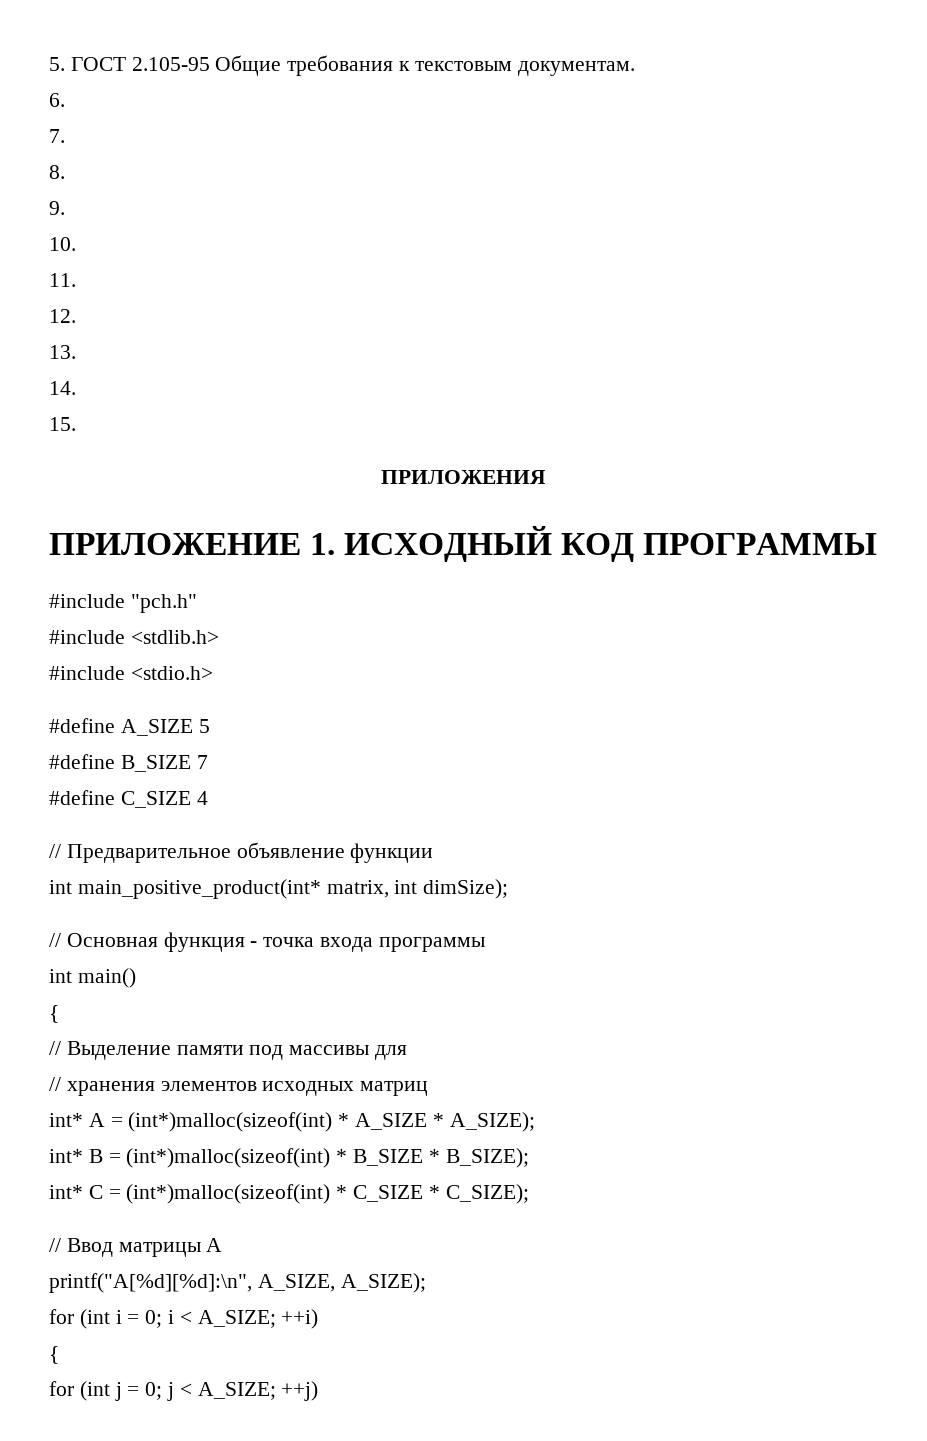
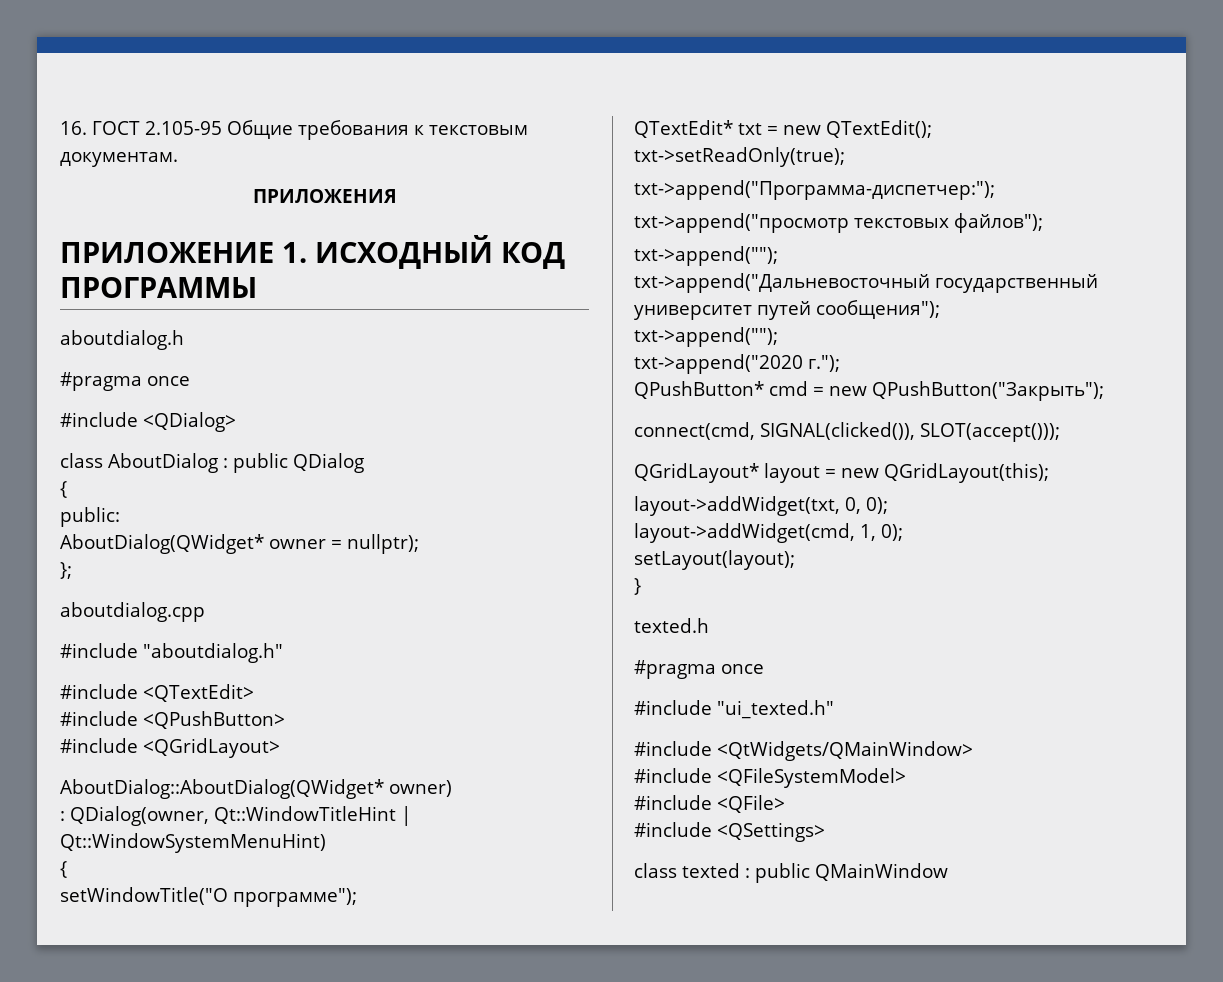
[49,57,65,71] 5. -> [60,121,87,135] 16.
[49,93,65,107] [49,129,65,143] [49,165,65,179] [49,201,65,215] [49,237,76,251] [49,273,76,287] [49,309,76,323] [49,345,76,359] [49,381,76,395] [49,417,76,431] // 6. // 7. // 8. // 9. // 10. // 11. // 12. // 13. // 14. // 15. -> (178, 159) none
[49,594,197,613] [49,630,219,644] [49,666,213,680] [49,718,210,736] [49,754,208,772] [49,790,208,808] [49,842,434,863] [49,879,509,899] [49,932,485,952] [49,968,136,988] [49,1005,59,1023] [49,1041,408,1060] [49,1077,429,1096] [49,1112,535,1132] [49,1148,529,1168] [49,1184,529,1204] [49,1238,223,1257] [49,1273,426,1293] [49,1309,319,1329] [49,1346,59,1364] [49,1381,319,1401] #include "pch.h" // #include <stdlib.h> // #include <stdio.h> // #define A_SIZE 5 // #define B_SIZE 7 // #define C_SIZE 4 // // Предварительное объявление функции // int main_positive_product(int* matrix, int dimSize); // // Основная функция - точка входа программы // int main() // { // // Выделение памяти под массивы для // // хранения элементов исходных матриц // int* A = (int*)malloc(sizeof(int) * A_SIZE * A_SIZE); // int* B = (int*)malloc(sizeof(int) * B_SIZE * B_SIZE); // int* C = (int*)malloc(sizeof(int) * C_SIZE * C_SIZE); // // Ввод матрицы A // printf("A[%d][%d]:\n", A_SIZE, A_SIZE); // for (int i = 0; i < A_SIZE; ++i) // { // for (int j = 0; j < A_SIZE; ++j) -> [60,330,184,350] [60,372,190,391] [60,412,236,432] [60,453,364,473] [60,481,67,498] [60,507,120,527] [60,534,419,554] [60,562,72,579] [60,602,205,622] [60,643,283,663] [60,684,254,702] [60,711,285,729] [60,738,280,758] [60,779,452,799] [60,806,411,826] [60,833,326,853] [60,861,67,878] [60,887,357,907] [634,120,932,138] [634,147,845,167] [634,180,995,200] [634,213,1043,233] [634,246,778,266] [634,273,1098,293] [634,300,940,320] [634,327,778,347] [634,354,840,374] [634,381,1104,401] [634,422,1060,442] [634,463,1049,483] [634,496,888,516] [634,523,903,543] [634,550,795,570] [634,578,641,595] [634,618,709,633] [634,660,764,679] [634,700,834,719] [634,741,973,761] [634,768,906,788] [634,795,785,813] [634,822,825,842] [634,863,948,883] aboutdialog.h // #pragma once // #include <QDialog> // class AboutDialog : public QDialog // { // public: // AboutDialog(QWidget* owner = nullptr); // }; // aboutdialog.cpp // #include "aboutdialog.h" // #include <QTextEdit> // #include <QPushButton> // #include <QGridLayout> // AboutDialog::AboutDialog(QWidget* owner) // : QDialog(owner, Qt::WindowTitleHint | Qt::WindowSystemMenuHint) // { // setWindowTitle("О программе"); // QTextEdit* txt = new QTextEdit(); // txt->setReadOnly(true); // txt->append("Программа-диспетчер:"); // txt->append("просмотр текстовых файлов"); // txt->append(""); // txt->append("Дальневосточный государственный университет путей сообщения"); // txt->append(""); // txt->append("2020 г."); // QPushButton* cmd = new QPushButton("Закрыть"); // connect(cmd, SIGNAL(clicked()), SLOT(accept())); // QGridLayout* layout = new QGridLayout(this); // layout->addWidget(txt, 0, 0); // layout->addWidget(cmd, 1, 0); // setLayout(layout); // } // texted.h // #pragma once // #include "ui_texted.h" // #include <QtWidgets/QMainWindow> // #include <QFileSystemModel> // #include <QFile> // #include <QSettings> // class texted : public QMainWindow

